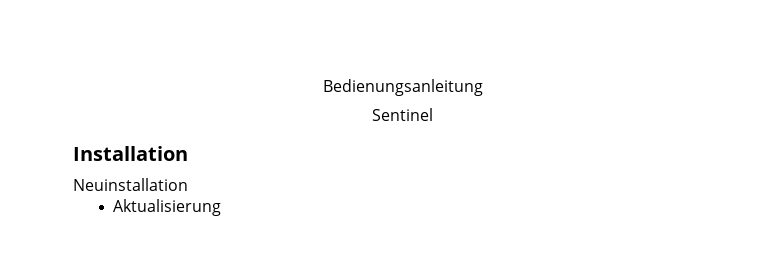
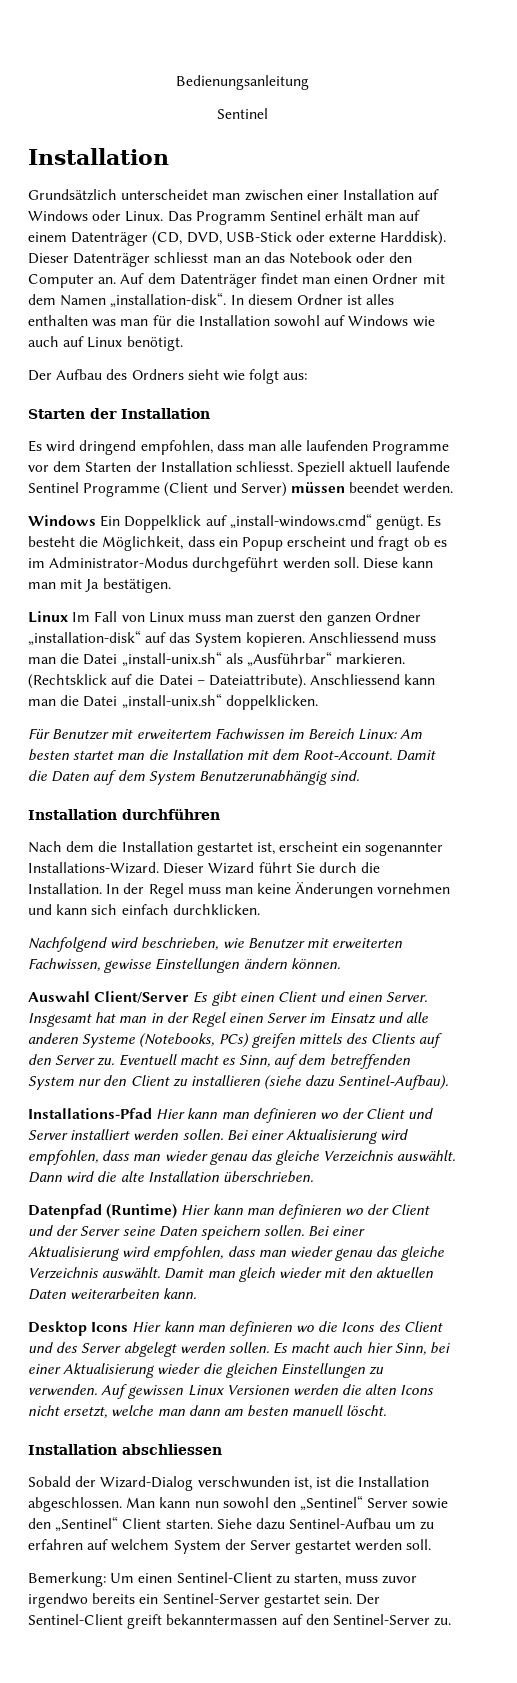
[73,178,188,191] [112,199,221,216] Neuinstallation // Aktualisierung -> [28,189,440,201] [28,210,421,225] [28,231,447,246] [28,252,413,267] [28,273,445,288] [28,292,395,308] [28,315,435,327] [28,336,183,351] [28,369,308,384] [28,408,210,419] [28,440,450,455] [28,461,451,476] [28,482,454,497] [28,513,442,530] [28,536,447,551] [28,557,434,572] [28,578,171,593] [28,611,421,626] [28,630,437,647] [28,651,406,667] [28,674,436,689] [28,693,318,710] [28,728,423,740] [28,749,437,761] [28,770,360,785] [28,809,220,820] [28,841,444,856] [28,862,381,874] [28,882,451,898] [28,904,260,915] [28,937,403,952] [28,958,340,973] [28,991,428,1006] [28,1012,429,1027] [28,1033,443,1048] [28,1054,410,1069] [28,1075,449,1090] [28,1108,434,1123] [28,1129,409,1144] [28,1150,456,1165] [28,1171,313,1183] [28,1204,431,1219] [28,1225,366,1240] [28,1246,445,1261] [28,1267,434,1282] [28,1288,197,1300] [28,1321,443,1336] [28,1342,451,1357] [28,1363,385,1378] [28,1384,435,1399] [28,1405,387,1418] [28,1444,222,1455] [28,1476,430,1491] [28,1495,449,1512] [28,1516,435,1532] [28,1539,432,1554] [28,1572,418,1587] [28,1593,381,1608] [28,1614,452,1629] Grundsätzlich unterscheidet man zwischen einer Installation auf Windows oder Linux. Das Programm Sentinel erhält man auf einem Datenträger (CD, DVD, USB-Stick oder externe Harddisk). Dieser Datenträger schliesst man an das Notebook oder den Computer an. Auf dem Datenträger findet man einen Ordner mit dem Namen „installation-disk“. In diesem Ordner ist alles enthalten was man für die Installation sowohl auf Windows wie auch auf Linux benötigt. // Der Aufbau des Ordners sieht wie folgt aus: // Starten der Installation // Es wird dringend empfohlen, dass man alle laufenden Programme vor dem Starten der Installation schliesst. Speziell aktuell laufende Sentinel Programme (Client und Server) müssen beendet werden. // Windows Ein Doppelklick auf „install-windows.cmd“ genügt. Es besteht die Möglichkeit, dass ein Popup erscheint und fragt ob es im Administrator-Modus durchgeführt werden soll. Diese kann man mit Ja bestätigen. // Linux Im Fall von Linux muss man zuerst den ganzen Ordner „installation-disk“ auf das System kopieren. Anschliessend muss man die Datei „install-unix.sh“ als „Ausführbar“ markieren. (Rechtsklick auf die Datei – Dateiattribute). Anschliessend kann man die Datei „install-unix.sh“ doppelklicken. // Für Benutzer mit erweitertem Fachwissen im Bereich Linux: Am besten startet man die Installation mit dem Root-Account. Damit die Daten auf dem System Benutzerunabhängig sind. // Installation durchführen // Nach dem die Installation gestartet ist, erscheint ein sogenannter Installations-Wizard. Dieser Wizard führt Sie durch die Installation. In der Regel muss man keine Änderungen vornehmen und kann sich einfach durchklicken. // Nachfolgend wird beschrieben, wie Benutzer mit erweiterten Fachwissen, gewisse Einstellungen ändern können. // Auswahl Client/Server Es gibt einen Client und einen Server. Insgesamt hat man in der Regel einen Server im Einsatz und alle anderen Systeme (Notebooks, PCs) greifen mittels des Clients auf den Server zu. Eventuell macht es Sinn, auf dem betreffenden System nur den Client zu installieren (siehe dazu Sentinel-Aufbau). // Installations-Pfad Hier kann man definieren wo der Client und Server installiert werden sollen. Bei einer Aktualisierung wird empfohlen, dass man wieder genau das gleiche Verzeichnis auswählt. Dann wird die alte Installation überschrieben. // Datenpfad (Runtime) Hier kann man definieren wo der Client und der Server seine Daten speichern sollen. Bei einer Aktualisierung wird empfohlen, dass man wieder genau das gleiche Verzeichnis auswählt. Damit man gleich wieder mit den aktuellen Daten weiterarbeiten kann. // Desktop Icons Hier kann man definieren wo die Icons des Client und des Server abgelegt werden sollen. Es macht auch hier Sinn, bei einer Aktualisierung wieder die gleichen Einstellungen zu verwenden. Auf gewissen Linux Versionen werden die alten Icons nicht ersetzt, welche man dann am besten manuell löscht. // Installation abschliessen // Sobald der Wizard-Dialog verschwunden ist, ist die Installation abgeschlossen. Man kann nun sowohl den „Sentinel“ Server sowie den „Sentinel“ Client starten. Siehe dazu Sentinel-Aufbau um zu erfahren auf welchem System der Server gestartet werden soll. // Bemerkung: Um einen Sentinel-Client zu starten, muss zuvor irgendwo bereits ein Sentinel-Server gestartet sein. Der Sentinel-Client greift bekanntermassen auf den Sentinel-Server zu.

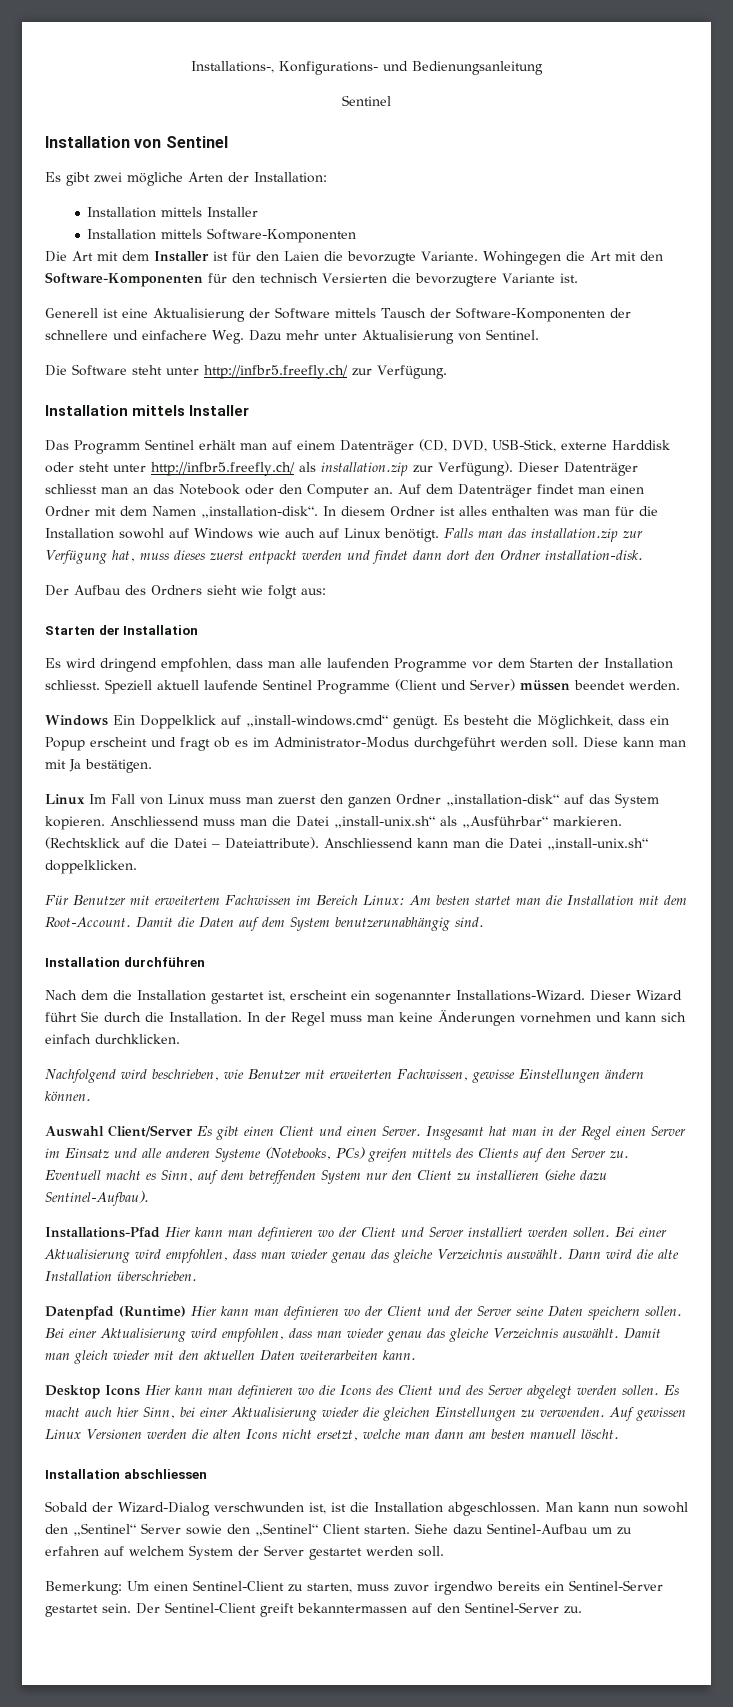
(175, 82) none -> [191,61,408,75] Installations-, Konfigurations- und
[28,189,440,201] [28,210,164,222] // Grundsätzlich unterscheidet man zwischen einer Installation auf Windows oder Linux. -> [134,136,228,148] [45,172,327,186] [87,207,259,218] [87,228,357,243] [45,251,663,265] [45,272,578,287] [45,307,631,322] [45,329,539,344] [45,364,447,379] [45,405,250,416] von Sentinel // Es gibt zwei mögliche Arten der Installation: // Installation mittels Installer // Installation mittels Software-Komponenten // Die Art mit dem Installer ist für den Laien die bevorzugte Variante. Wohingegen die Art mit den Software-Komponenten für den technisch Versierten die bevorzugtere Variante ist. // Generell ist eine Aktualisierung der Software mittels Tausch der Software-Komponenten der schnellere und einfachere Weg. Dazu mehr unter Aktualisierung von Sentinel. // Die Software steht unter http://infbr5.freefly.ch/ zur Verfügung. // Installation mittels Installer //
[225,231,447,246] USB-Stick oder externe Harddisk). -> [492,439,670,452] [45,461,513,476] USB-Stick, externe Harddisk oder steht unter http://infbr5.freefly.ch/ als installation.zip zur Verfügung).
(183, 343) none -> [444,528,643,542] [45,550,643,564] Falls man das installation.zip zur Verfügung hat, muss dieses zuerst entpackt werden und findet dann dort den Ordner installation-disk.
[198,770,327,785] Benutzerunabhängig -> [335,917,450,931] benutzerunabhängig

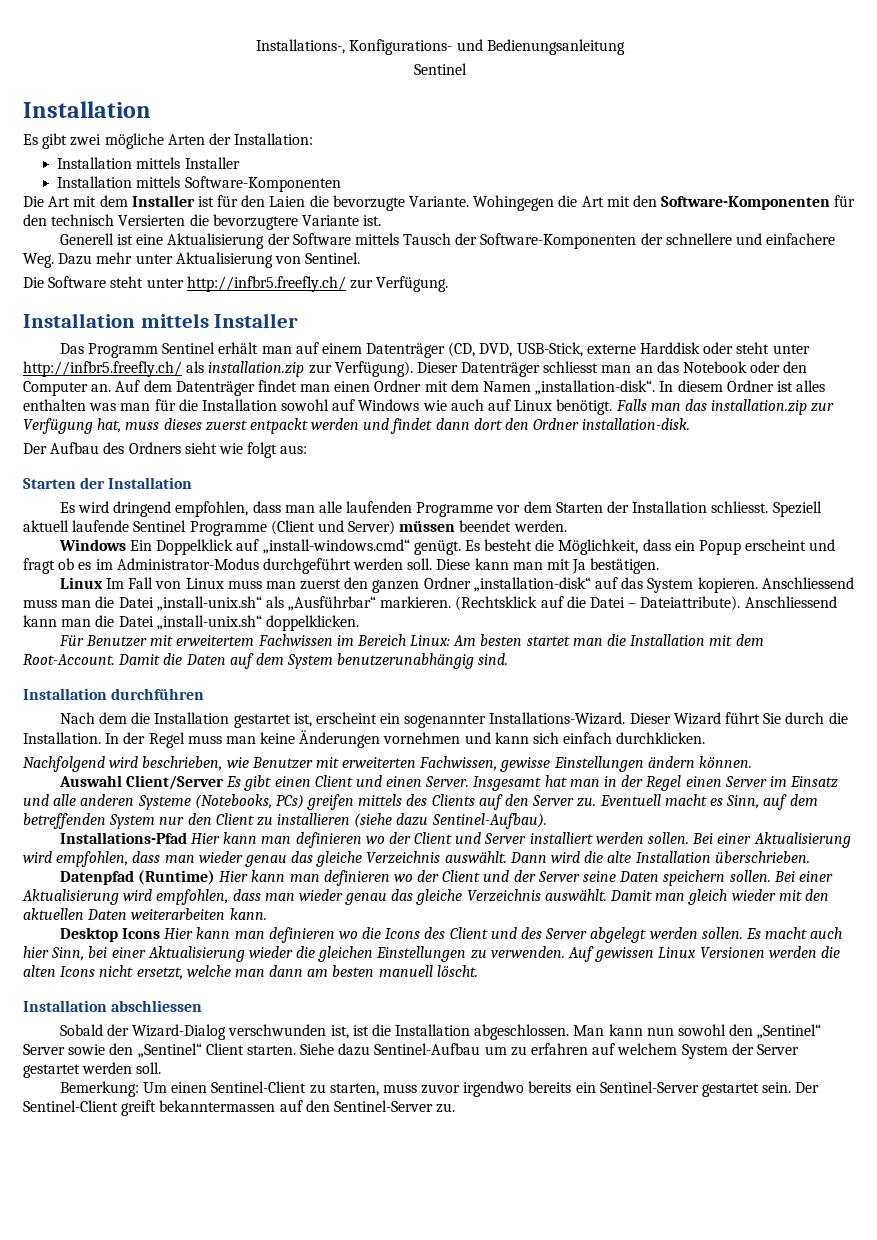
[134,136,228,148] von Sentinel -> (151, 109) none

